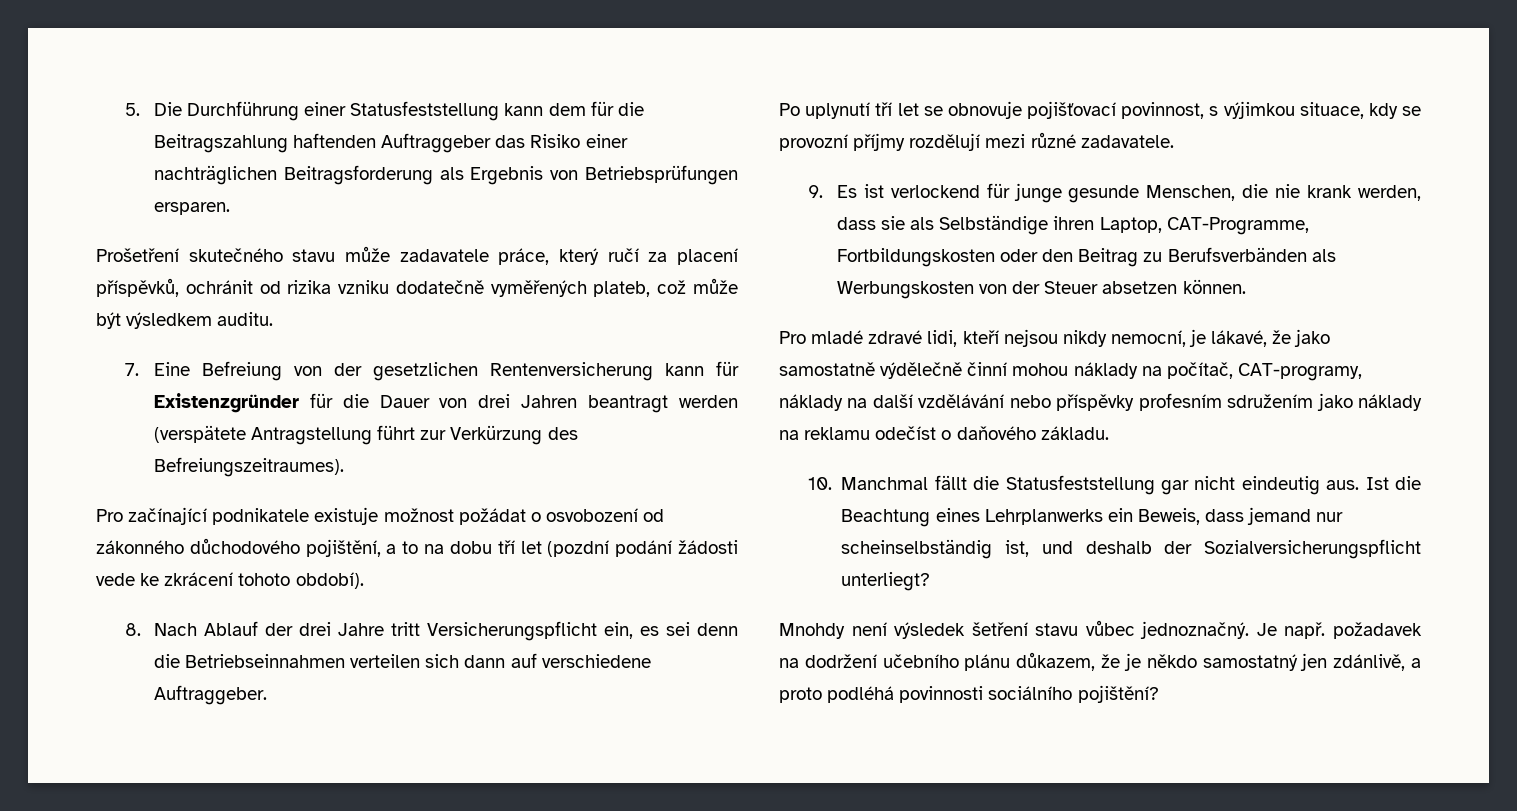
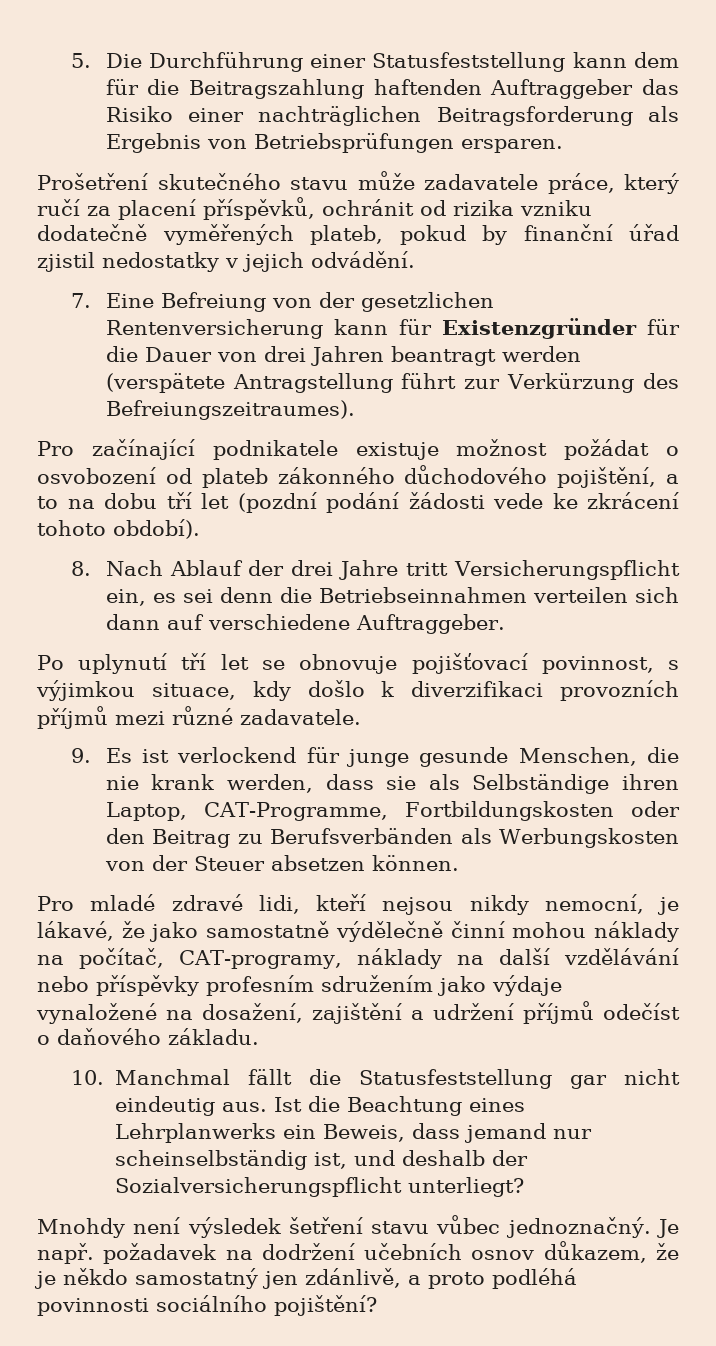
[657,278,738,294] [96,312,274,329] což může být výsledkem auditu. -> [399,224,679,245] [37,251,415,272] pokud by finanční úřad zjistil nedostatky v jejich odvádění.
(665, 515) none -> [201,468,268,488] plateb
[1402,106,1421,116] [779,133,981,151] se provozní příjmy rozdělují -> [307,680,679,701] [37,706,108,729] došlo k diverzifikaci provozních příjmů
[1358,394,1422,411] [779,427,871,440] náklady na reklamu -> [492,975,562,996] [36,1001,594,1024] výdaje vynaložené na dosažení, zajištění a udržení příjmů
[882,654,1011,671] učebního plánu -> [364,1243,535,1260] učebních osnov

